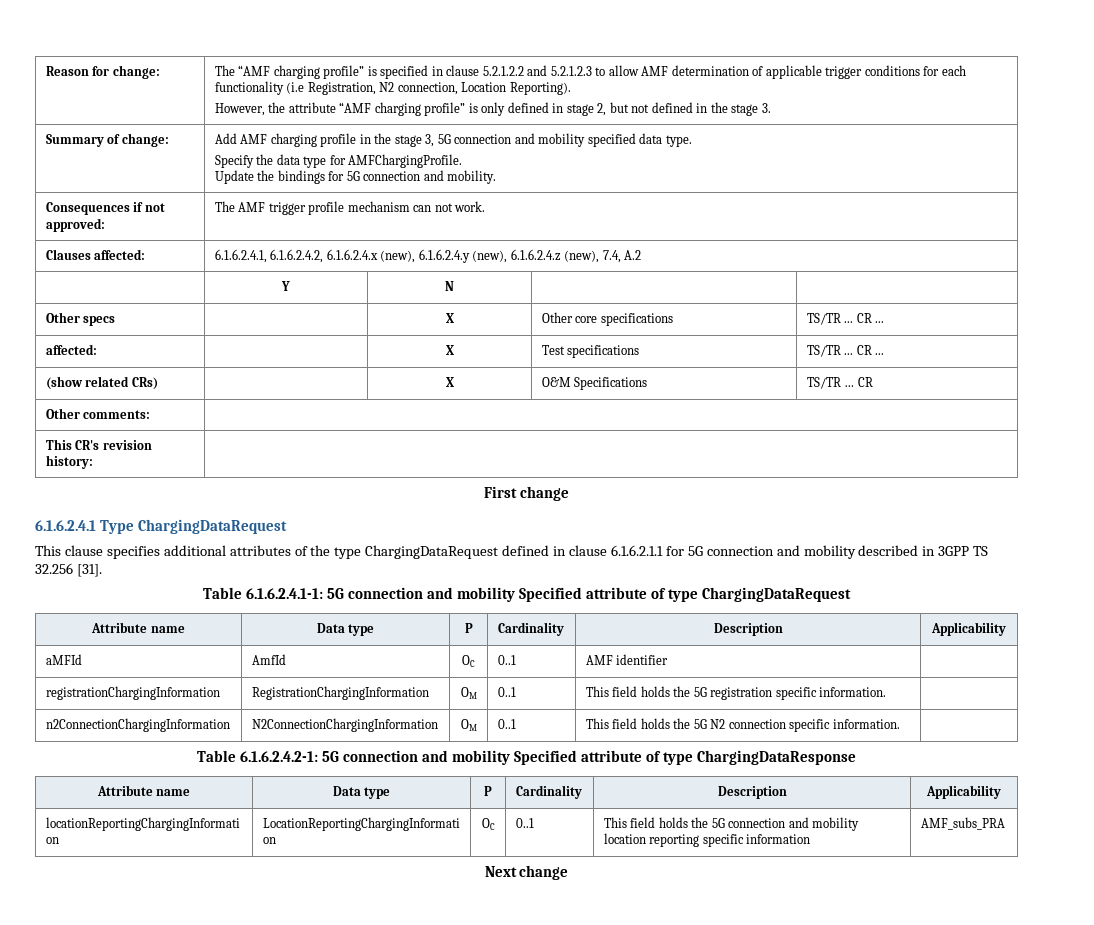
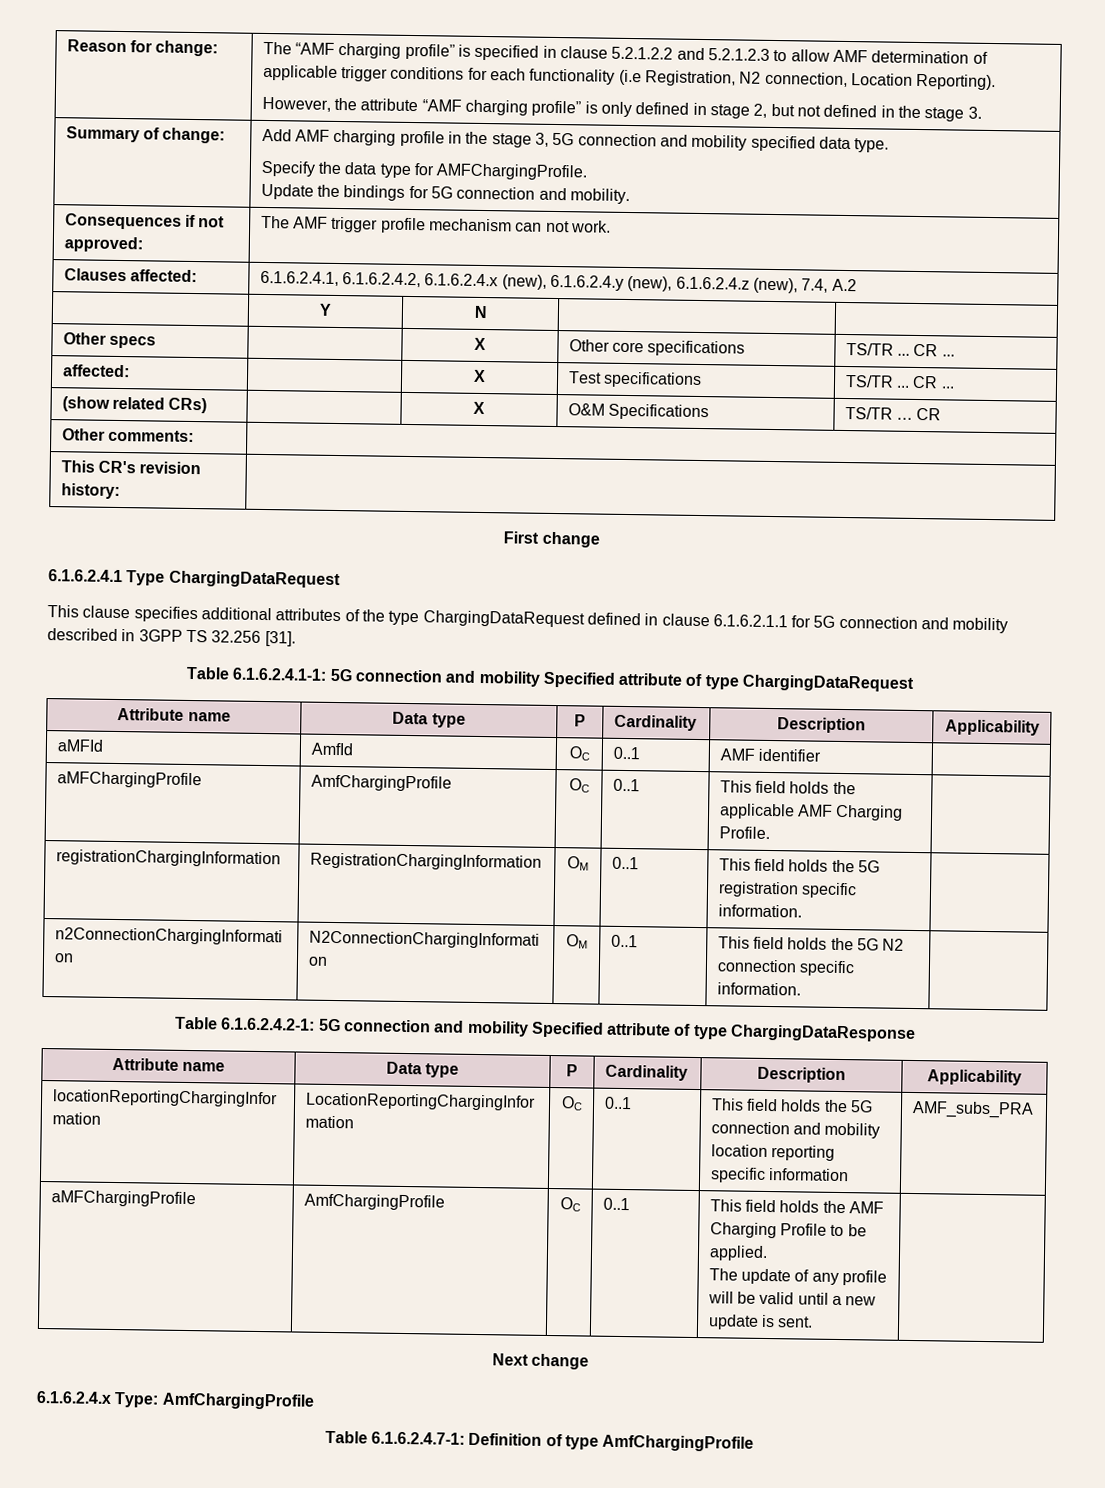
(669, 659) none -> [56,771,202,789] [310,774,452,792] [568,778,590,793] [612,778,640,792] [719,780,856,795] [718,803,904,821] [718,826,770,840] // aMFChargingProfile | AmfChargingProfile | OC | 0..1 | This field holds the applicable AMF Charging Profile. |
[484,865,569,880] // Next change -> [50,1190,196,1208] [303,1193,445,1211] [559,1197,581,1212] [602,1197,630,1211] [709,1199,885,1214] [709,1222,867,1239] [708,1245,768,1262] [708,1268,888,1286] [707,1291,877,1306] [707,1314,814,1330] [491,1353,590,1370] [36,1390,315,1410] [324,1430,755,1452] // aMFChargingProfile | AmfChargingProfile | OC | 0..1 | This field holds the AMF Charging Profile to be applied. // The update of any profile will be valid until a new update is sent. | // Next change // 6.1.6.2.4.x Type: AmfChargingProfile // Table 6.1.6.2.4.7-1: Definition of type AmfChargingProfile

